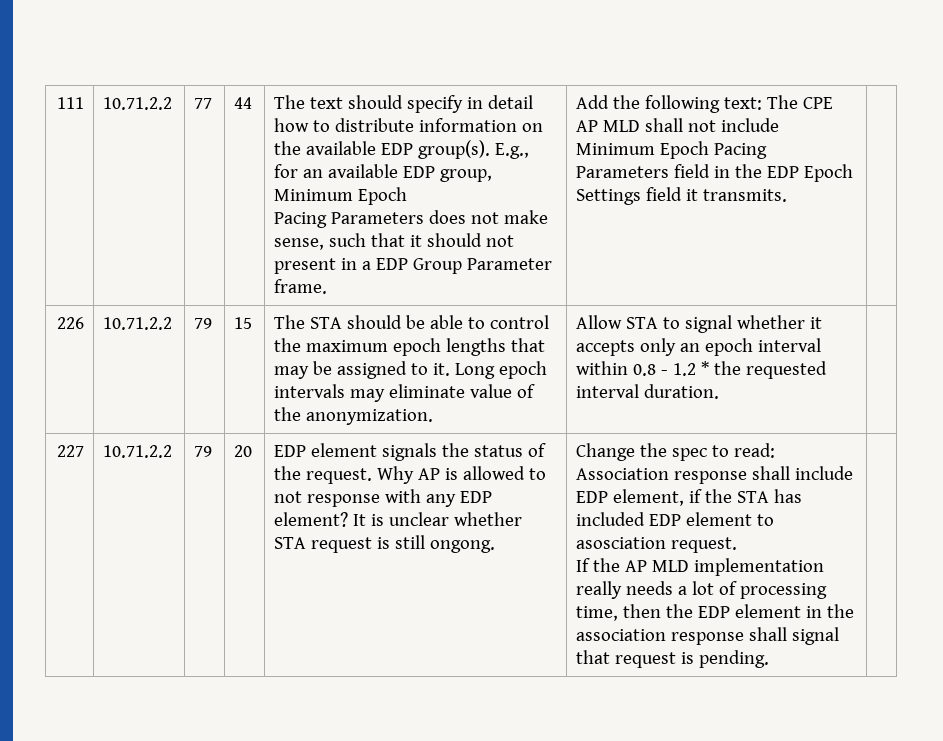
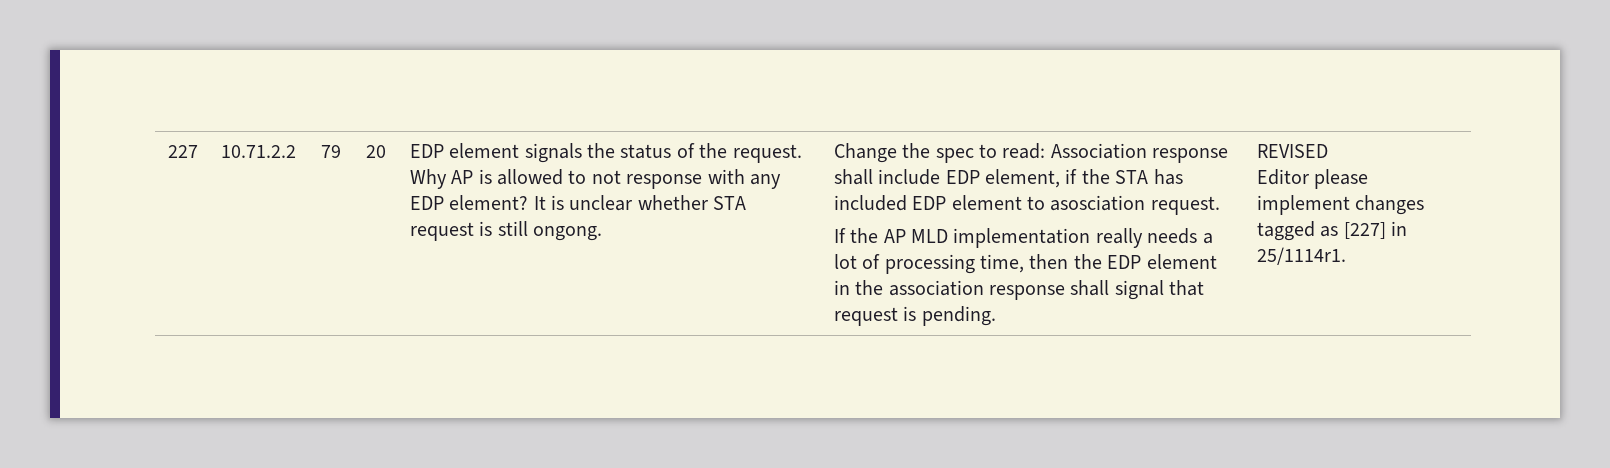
[56,97,84,109] [103,97,173,110] [194,98,213,109] [234,97,253,109] [274,95,534,113] [274,118,544,132] [274,140,530,159] [274,164,493,182] [274,187,408,205] [274,210,549,228] [274,233,515,250] [274,258,553,274] [274,279,328,294] [576,95,834,113] [576,118,780,132] [576,141,768,159] [576,164,854,182] [576,187,788,205] [56,317,84,329] [103,317,173,330] [194,318,213,329] [234,317,253,329] [274,315,550,329] [274,338,546,356] [274,361,548,379] [274,384,536,402] [274,407,434,425] [576,315,823,333] [576,338,822,356] [576,361,828,379] [576,384,720,399] 111 | 10.71.2.2 | 77 | 44 | The text should specify in detail how to distribute information on the available EDP group(s). E.g., for an available EDP group, Minimum Epoch // Pacing Parameters does not make sense, such that it should not present in a EDP Group Parameter frame. | Add the following text: The CPE AP MLD shall not include Minimum Epoch Pacing Parameters field in the EDP Epoch Settings field it transmits. | // 226 | 10.71.2.2 | 79 | 15 | The STA should be able to control the maximum epoch lengths that may be assigned to it. Long epoch intervals may eliminate value of the anonymization. | Allow STA to signal whether it accepts only an epoch interval within 0.8 - 1.2 * the requested interval duration. | // -> (168, 151) none
(770, 659) none -> [1256,144,1328,158] [1256,169,1369,189] [1256,195,1425,215] [1256,221,1408,241] [1256,247,1346,265] REVISED // Editor please implement changes tagged as [227] in 25/1114r1.

